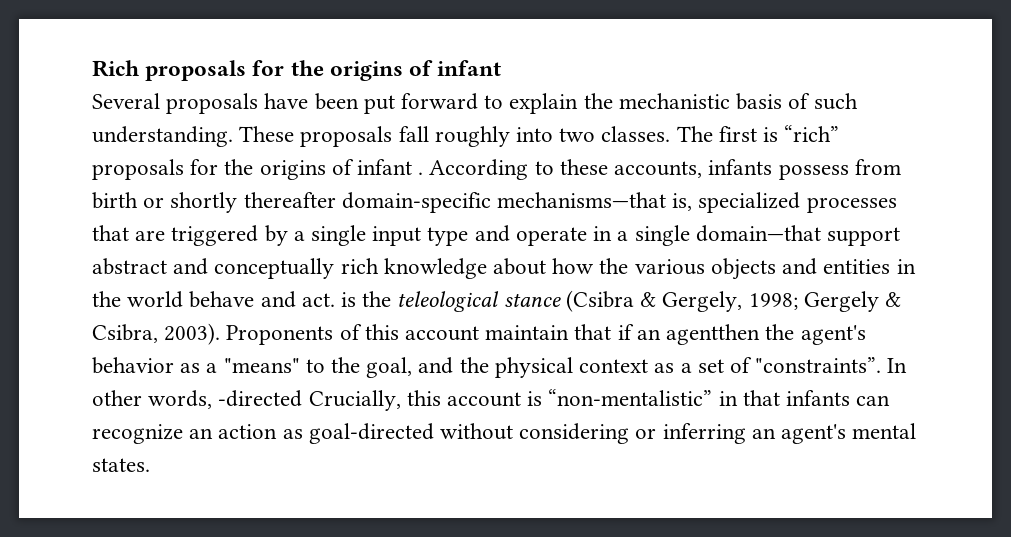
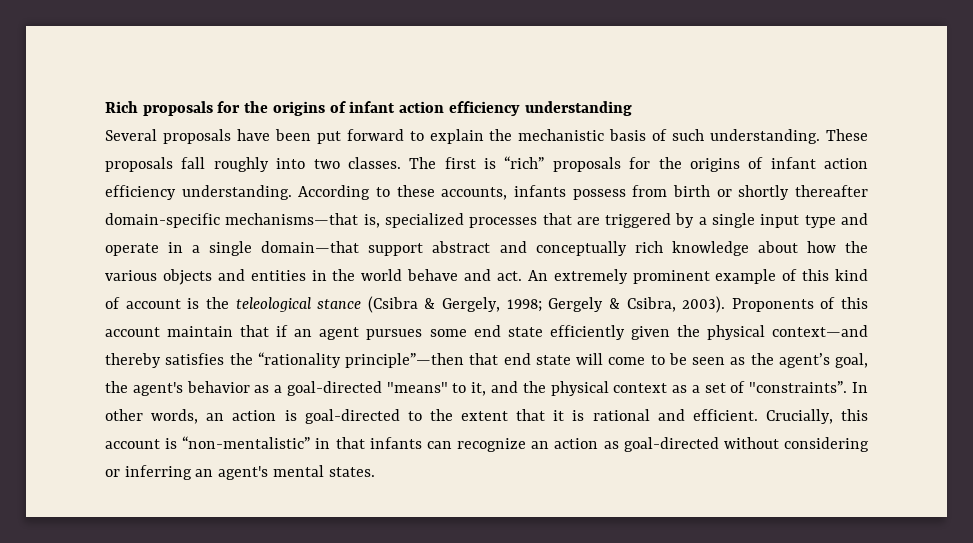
(502, 68) none -> [399,101,632,116] action efficiency understanding
[418,172,424,175] . -> [824,158,868,169] [105,185,292,200] action efficiency understanding.
(335, 300) none -> [527,269,868,284] [105,297,181,309] An extremely prominent example of this kind of account
[666,324,761,345] agentthen -> [319,325,868,340] [105,352,868,368] agent pursues some end state efficiently given the physical context—and thereby satisfies the “rationality principle”—then that end state will come to be seen as the agent’s goal,
(218, 368) none -> [286,381,382,396] goal-directed
[331,357,413,378] the goal, -> [471,382,487,396] it,
[218,390,303,407] -directed -> [206,409,758,424] an action is goal-directed to the extent that it is rational and efficient.

